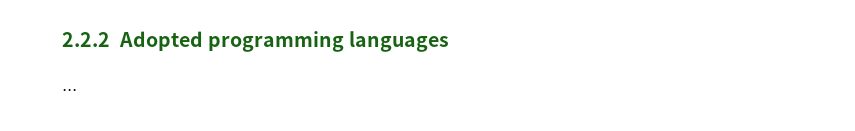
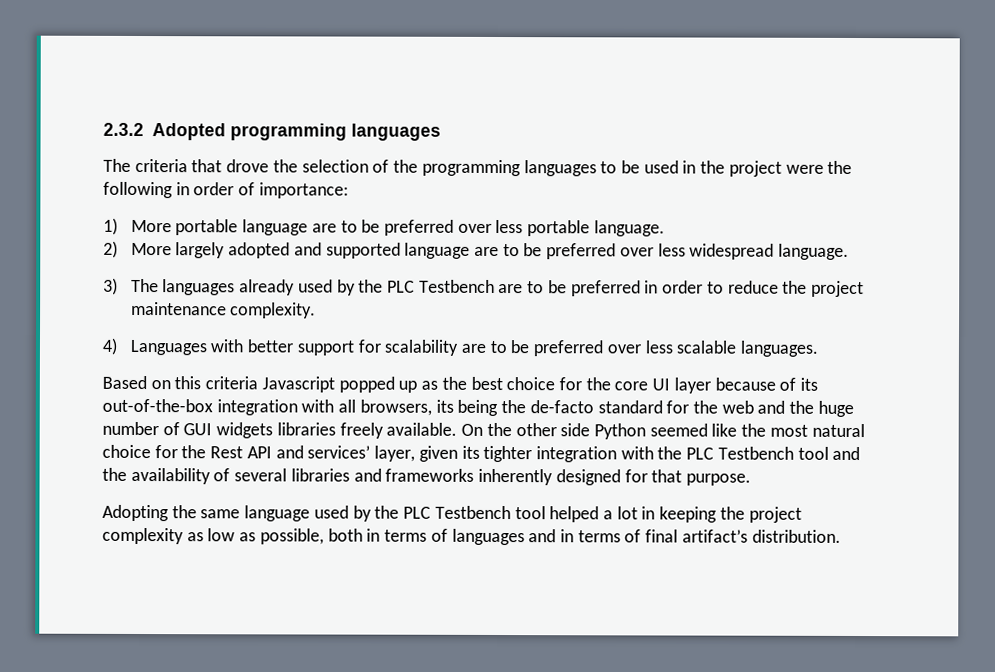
[62,32,110,47] 2.2.2 -> [103,122,144,137] 2.3.2
[62,89,77,91] ... -> [103,158,853,177] [103,181,349,199] [103,217,665,237] [103,240,850,260] [103,277,865,298] [130,301,317,319] [102,337,819,357] [102,375,819,394] [102,398,854,417] [102,421,865,440] [102,444,861,463] [102,467,751,486] [102,504,802,523] [102,527,841,546] The criteria that drove the selection of the programming languages to be used in the project were the following in order of importance: // 1) More portable language are to be preferred over less portable language. // 2) More largely adopted and supported language are to be preferred over less widespread language. // 3) The languages already used by the PLC Testbench are to be preferred in order to reduce the project maintenance complexity. // 4) Languages with better support for scalability are to be preferred over less scalable languages. // Based on this criteria Javascript popped up as the best choice for the core UI layer because of its out-of-the-box integration with all browsers, its being the de-facto standard for the web and the huge number of GUI widgets libraries freely available. On the other side Python seemed like the most natural choice for the Rest API and services’ layer, given its tighter integration with the PLC Testbench tool and the availability of several libraries and frameworks inherently designed for that purpose. // Adopting the same language used by the PLC Testbench tool helped a lot in keeping the project complexity as low as possible, both in terms of languages and in terms of final artifact’s distribution.

